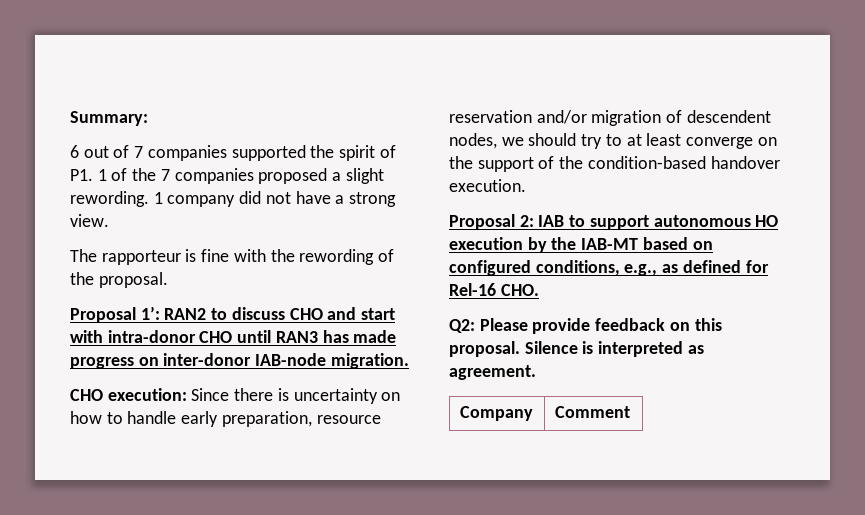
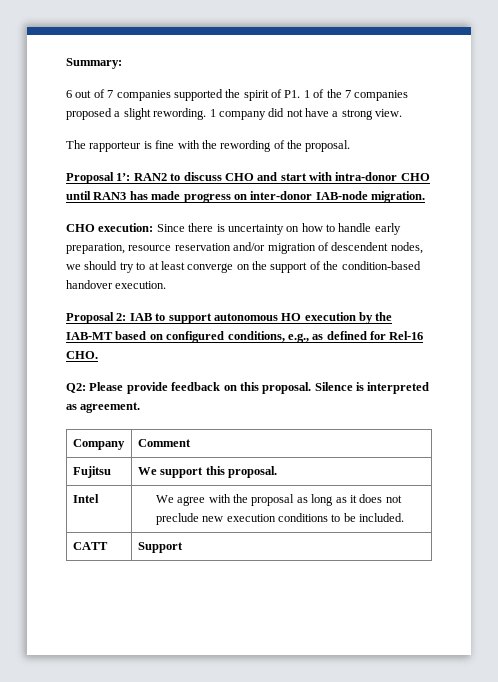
(630, 412) none -> [72,466,111,478] [137,466,277,478] [72,494,99,503] [155,494,402,506] [155,513,405,525] [72,542,108,550] [137,542,183,553] // Fujitsu | We support this proposal. // Intel | We agree with the proposal as long as it does not preclude new execution conditions to be included. // CATT | Support

